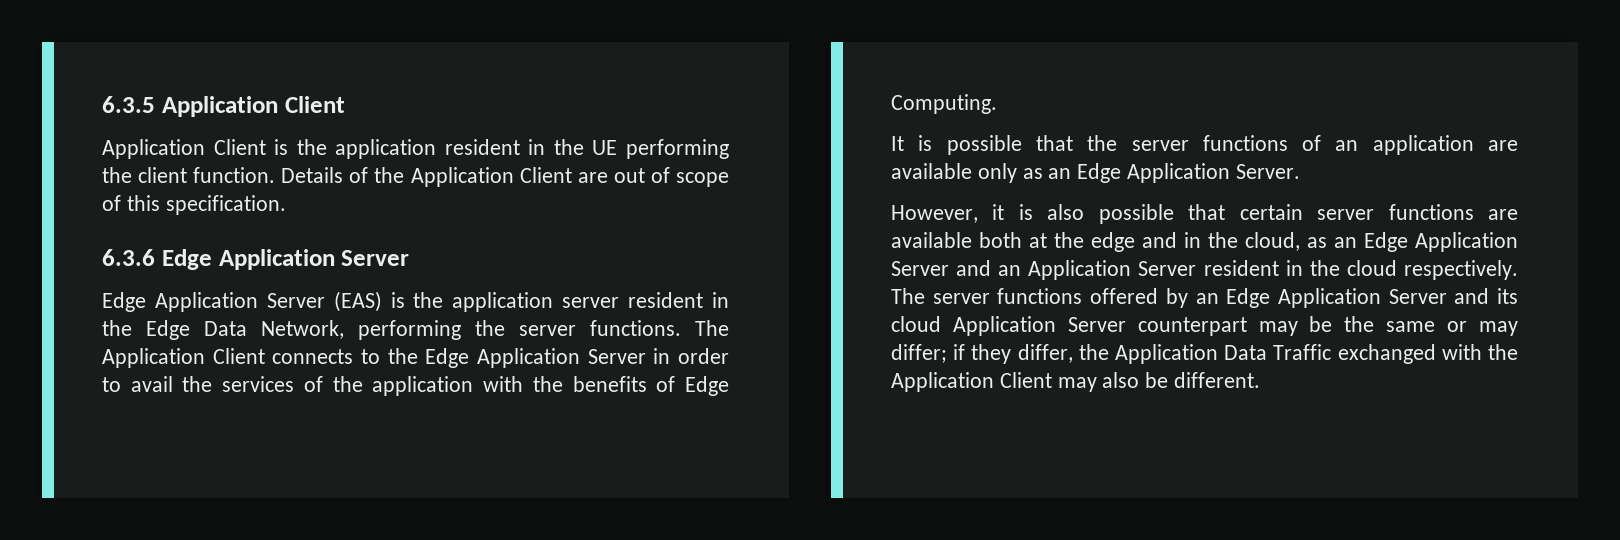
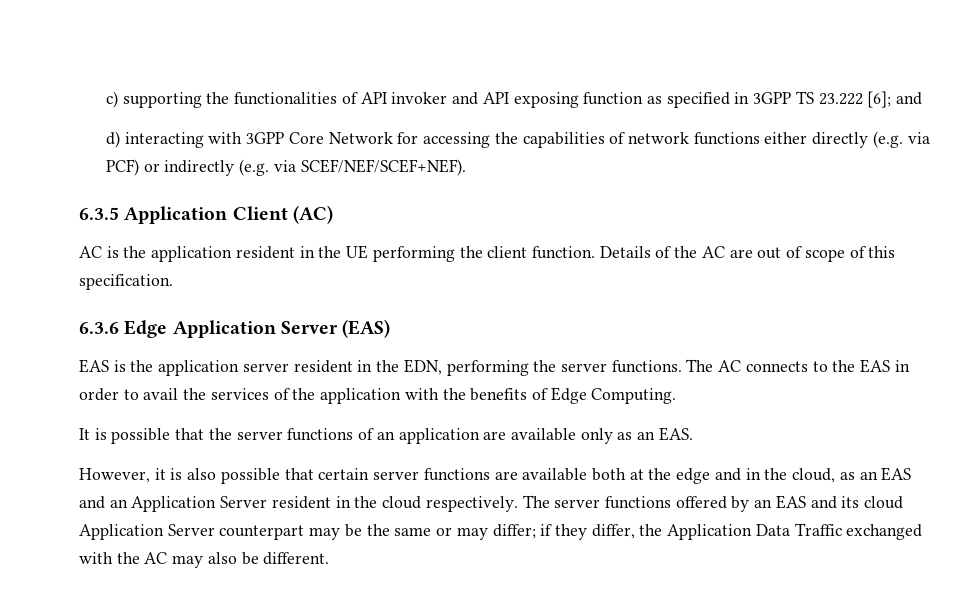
(102, 104) none -> [106,91,923,108] [106,131,930,148] [106,159,466,176] c) supporting the functionalities of API invoker and API exposing function as specified in 3GPP TS 23.222 [6]; and // d) interacting with 3GPP Core Network for accessing the capabilities of network functions either directly (e.g. via PCF) or indirectly (e.g. via SCEF/NEF/SCEF+NEF). //
[102,139,266,159] // Application Client -> [292,205,333,224] [79,246,102,258] (AC) // AC
[410,167,572,187] Application Client -> [701,246,725,258] AC
[102,291,382,312] // Edge Application Server (EAS) -> [342,319,391,338] [79,359,109,373] (EAS) // EAS
[146,320,344,340] Edge Data Network, -> [403,359,442,375] EDN,
[102,348,265,368] Application Client -> [718,360,742,372] AC
[425,348,646,368] Edge Application Server -> [860,359,891,373] EAS
[1077,163,1300,183] Edge Application Server. -> [658,427,693,441] EAS.
[1364,232,1518,252] [891,261,949,276] Edge Application Server -> [881,467,912,481] EAS
[1226,288,1447,308] Edge Application Server -> [775,495,806,509] EAS
[891,372,1052,392] Application Client -> [144,552,168,564] AC

